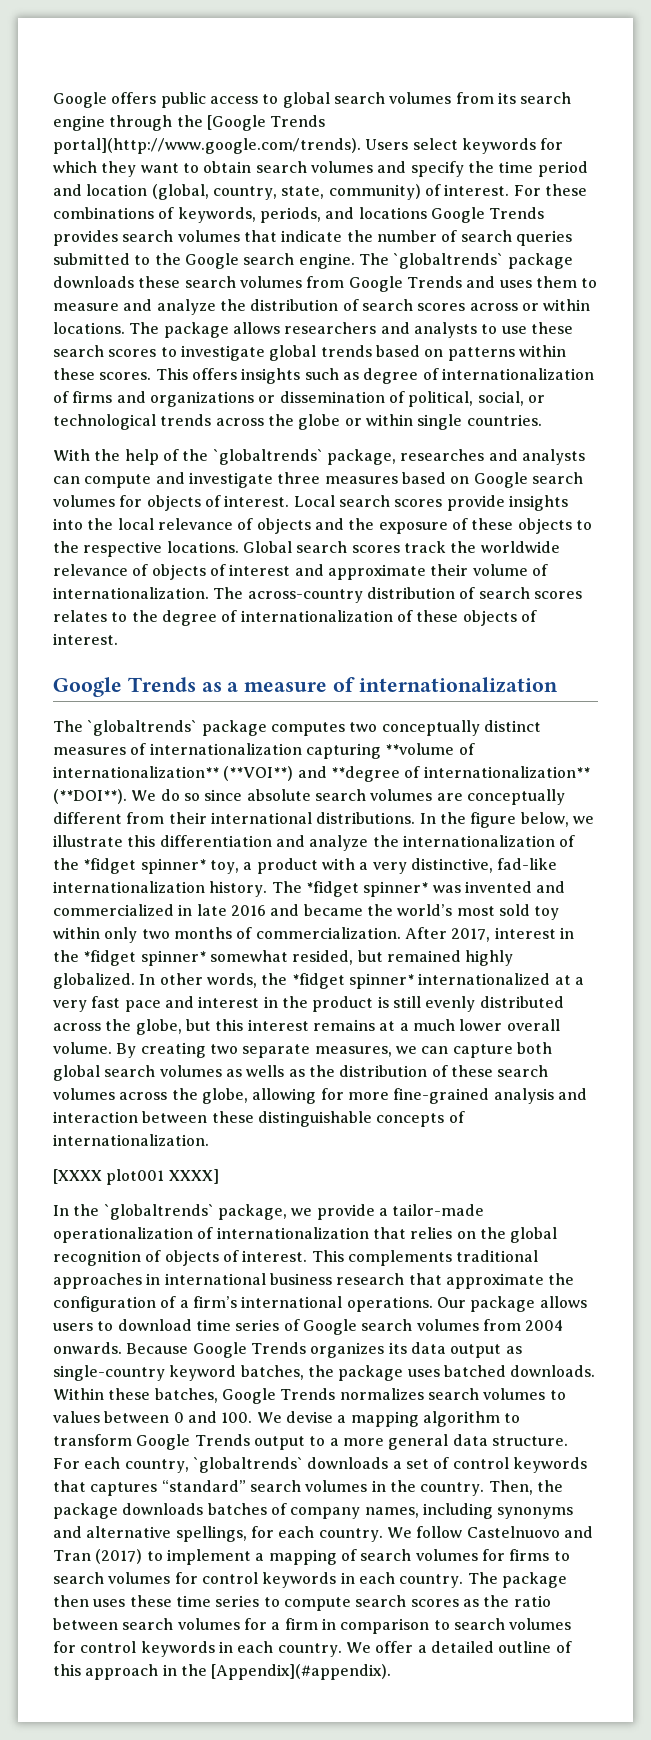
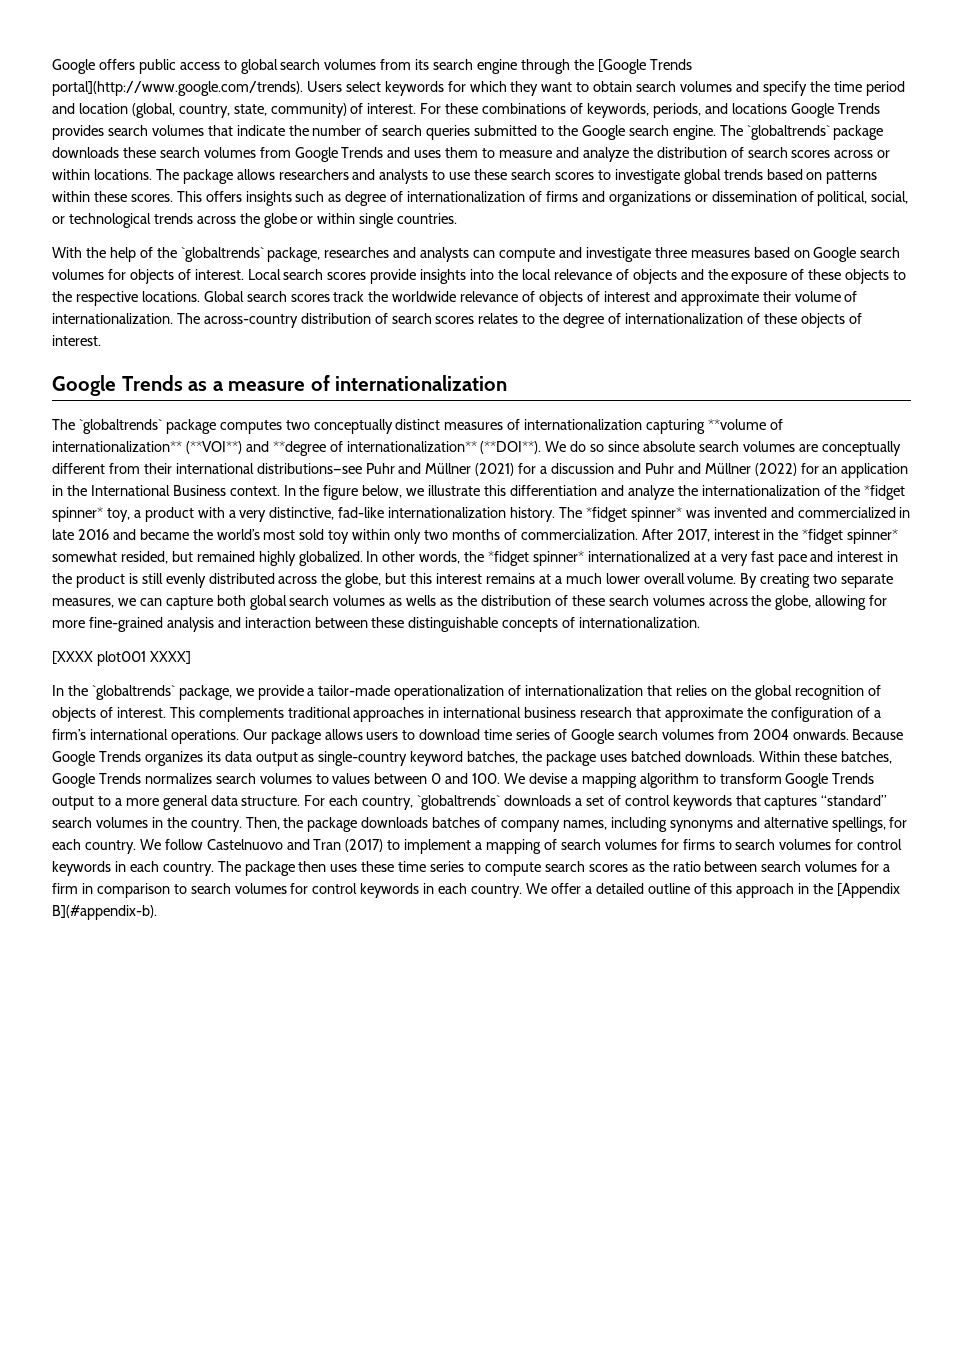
[316,812,416,824] distributions. -> [256,463,909,478] [52,485,280,496] distributions—see Puhr and Müllner (2021) for a discussion and Puhr and Müllner (2022) for an application in the International Business context.
[211,1664,392,1680] [Appendix](#appendix). -> [837,883,901,898] [52,905,157,920] [Appendix B](#appendix-b).

